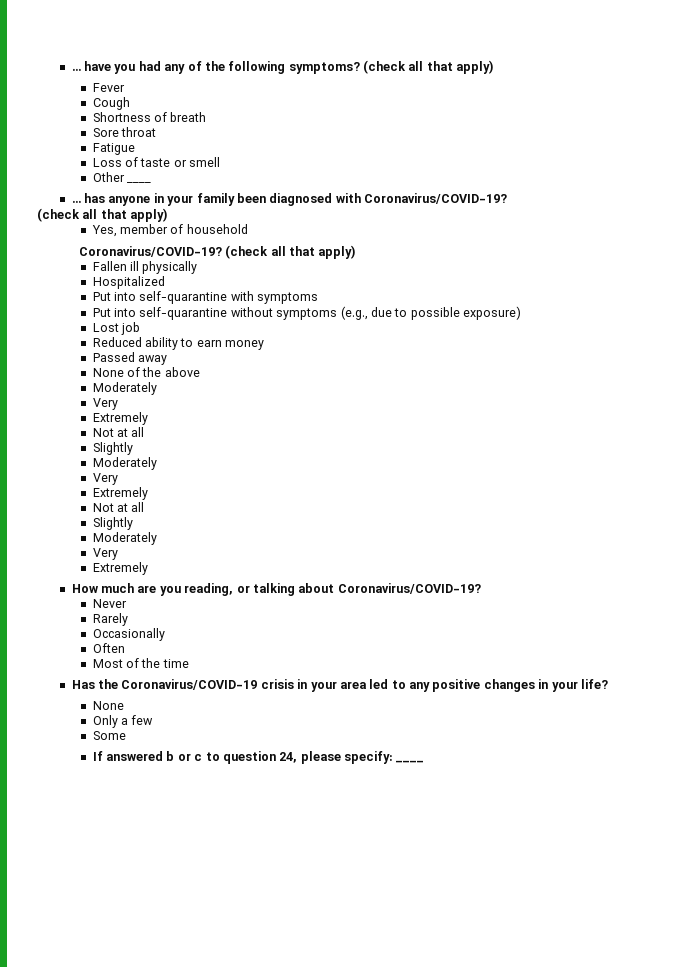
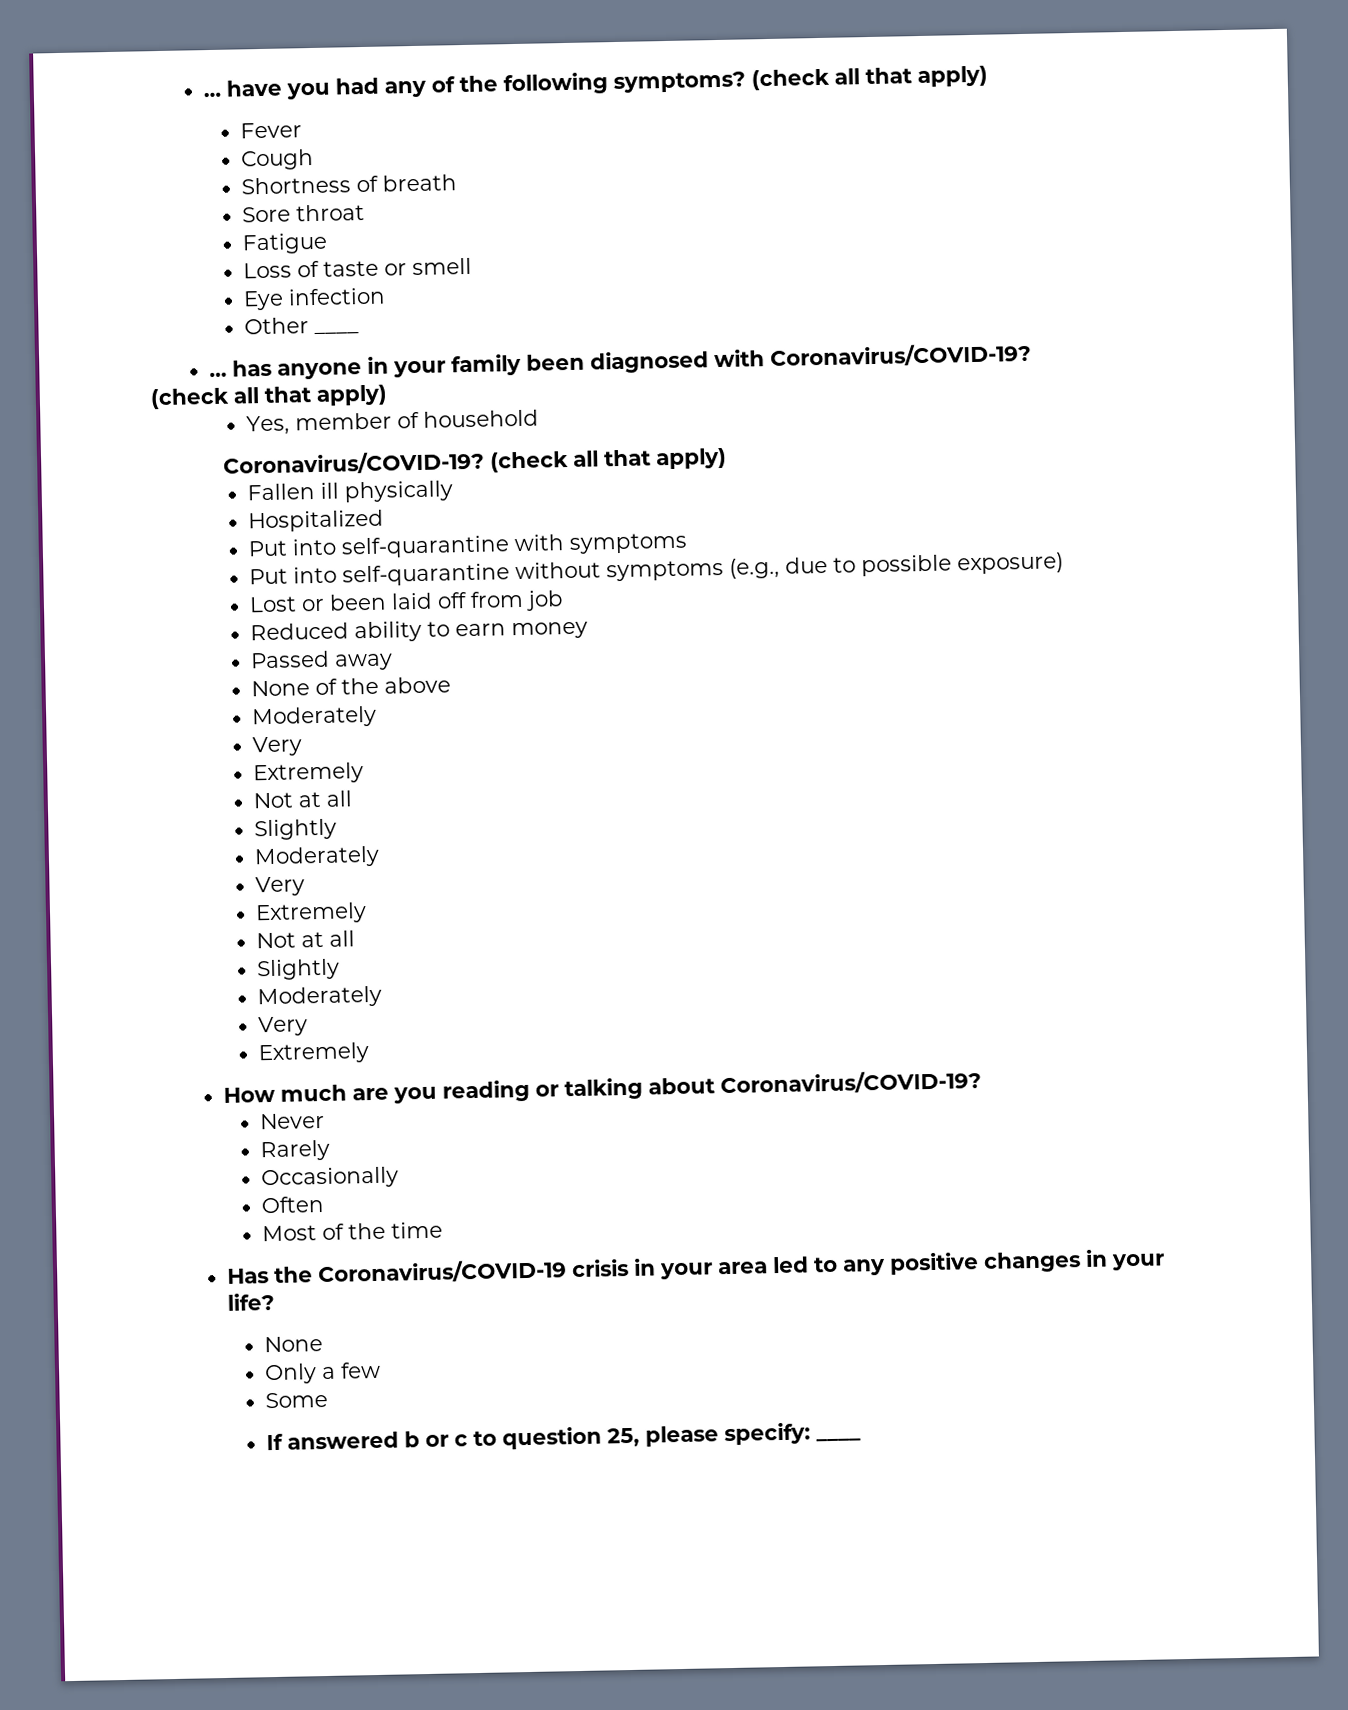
(221, 162) none -> [242,287,386,311] // Eye infection
(119, 327) none -> [300,590,524,612] or been laid off from
[184,583,234,596] reading, -> [442,1079,531,1103] reading
[279,752,298,763] 24, -> [606,1427,640,1448] 25,

